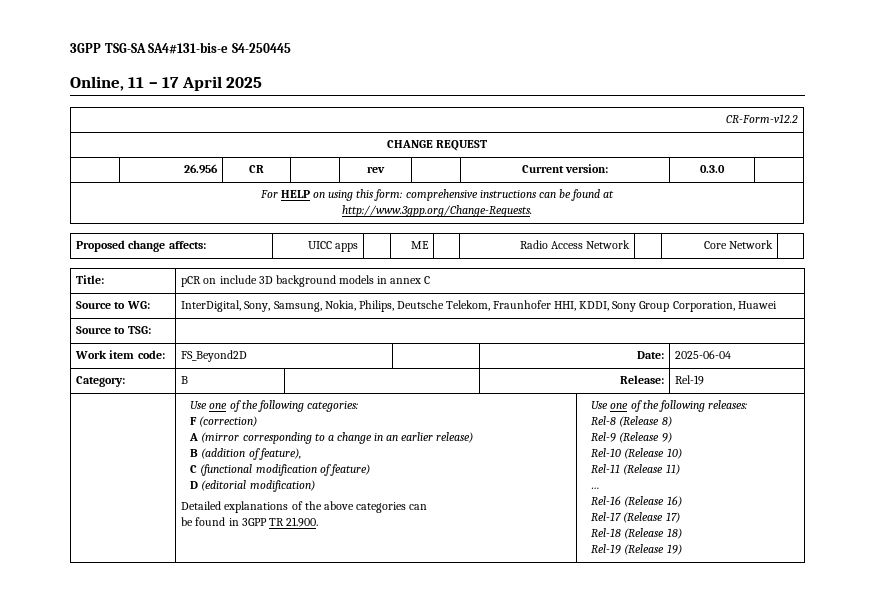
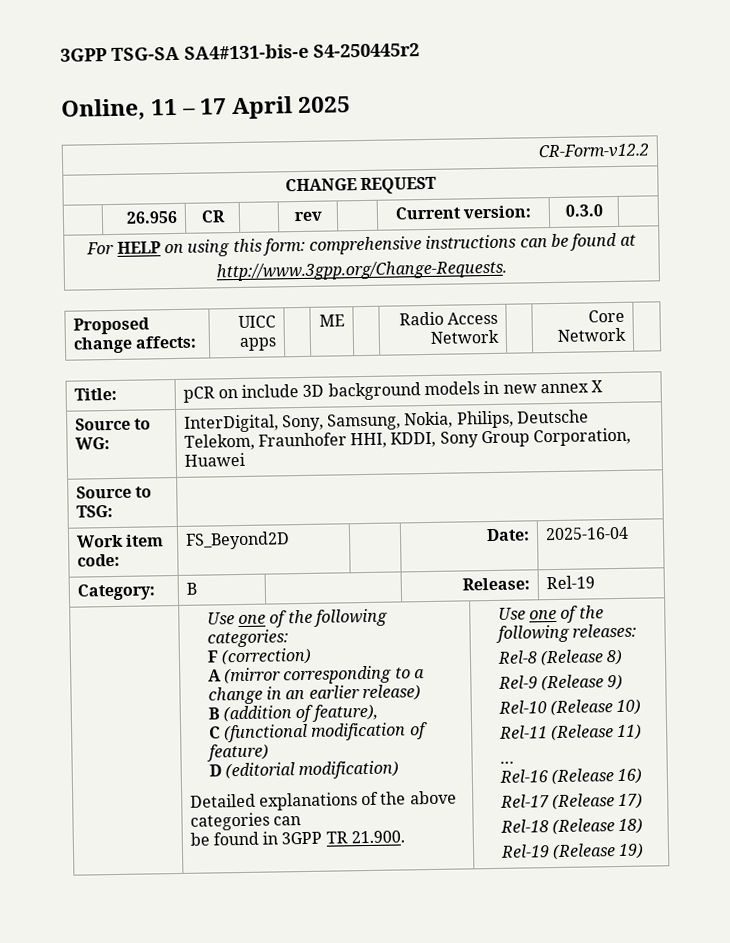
[231,43,291,53] S4-250445 -> [313,43,420,58] S4-250445r2
[390,276,431,284] annex C -> [502,380,604,394] new annex X
[675,350,732,359] 2025-06-04 -> [544,526,629,541] 2025-16-04

